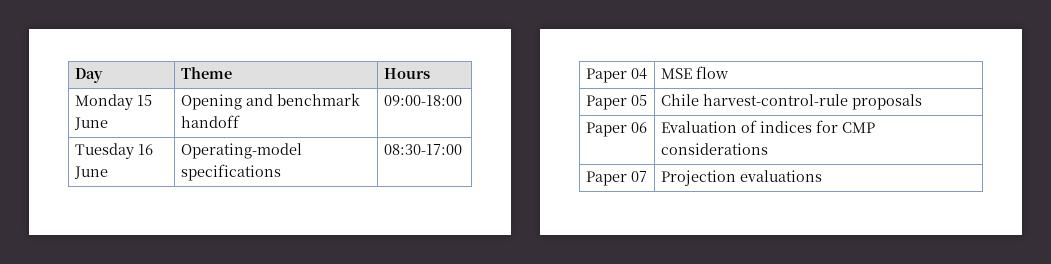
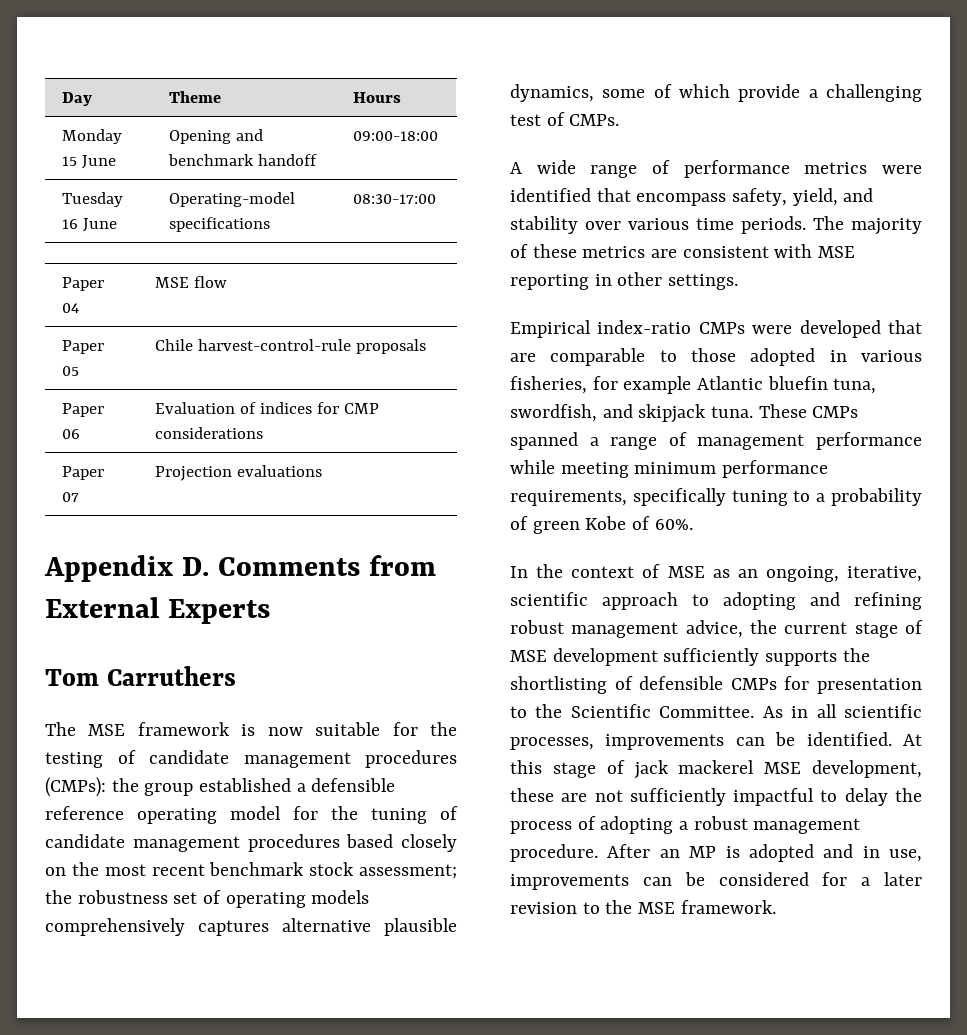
(823, 176) none -> [44,555,436,582] [45,597,270,624] [45,666,236,686] [45,722,457,736] [45,750,457,768] [45,777,396,797] [45,806,458,824] [45,834,457,852] [45,862,457,879] [45,890,370,908] [45,918,457,936] [510,84,922,102] [510,112,620,126] [510,160,922,178] [510,188,874,206] [510,216,922,235] [510,244,856,258] [510,272,739,290] [510,320,922,338] [510,348,922,366] [510,376,877,394] [510,404,859,423] [510,432,922,450] [510,460,829,478] [510,488,922,506] [510,516,693,534] [510,564,922,582] [510,592,922,610] [510,620,923,638] [510,648,870,666] [510,676,922,694] [510,704,922,718] [510,732,922,750] [510,760,922,779] [510,788,922,806] [510,816,861,834] [510,844,922,862] [510,872,922,890] [510,900,776,914] // Appendix D. Comments from External Experts // Tom Carruthers // The MSE framework is now suitable for the testing of candidate management procedures (CMPs): the group established a defensible reference operating model for the tuning of candidate management procedures based closely on the most recent benchmark stock assessment; the robustness set of operating models comprehensively captures alternative plausible dynamics, some of which provide a challenging test of CMPs. // A wide range of performance metrics were identified that encompass safety, yield, and stability over various time periods. The majority of these metrics are consistent with MSE reporting in other settings. // Empirical index-ratio CMPs were developed that are comparable to those adopted in various fisheries, for example Atlantic bluefin tuna, swordfish, and skipjack tuna. These CMPs spanned a range of management performance while meeting minimum performance requirements, specifically tuning to a probability of green Kobe of 60%. // In the context of MSE as an ongoing, iterative, scientific approach to adopting and refining robust management advice, the current stage of MSE development sufficiently supports the shortlisting of defensible CMPs for presentation to the Scientific Committee. As in all scientific processes, improvements can be identified. At this stage of jack mackerel MSE development, these are not sufficiently impactful to delay the process of adopting a robust management procedure. After an MP is adopted and in use, improvements can be considered for a later revision to the MSE framework.

